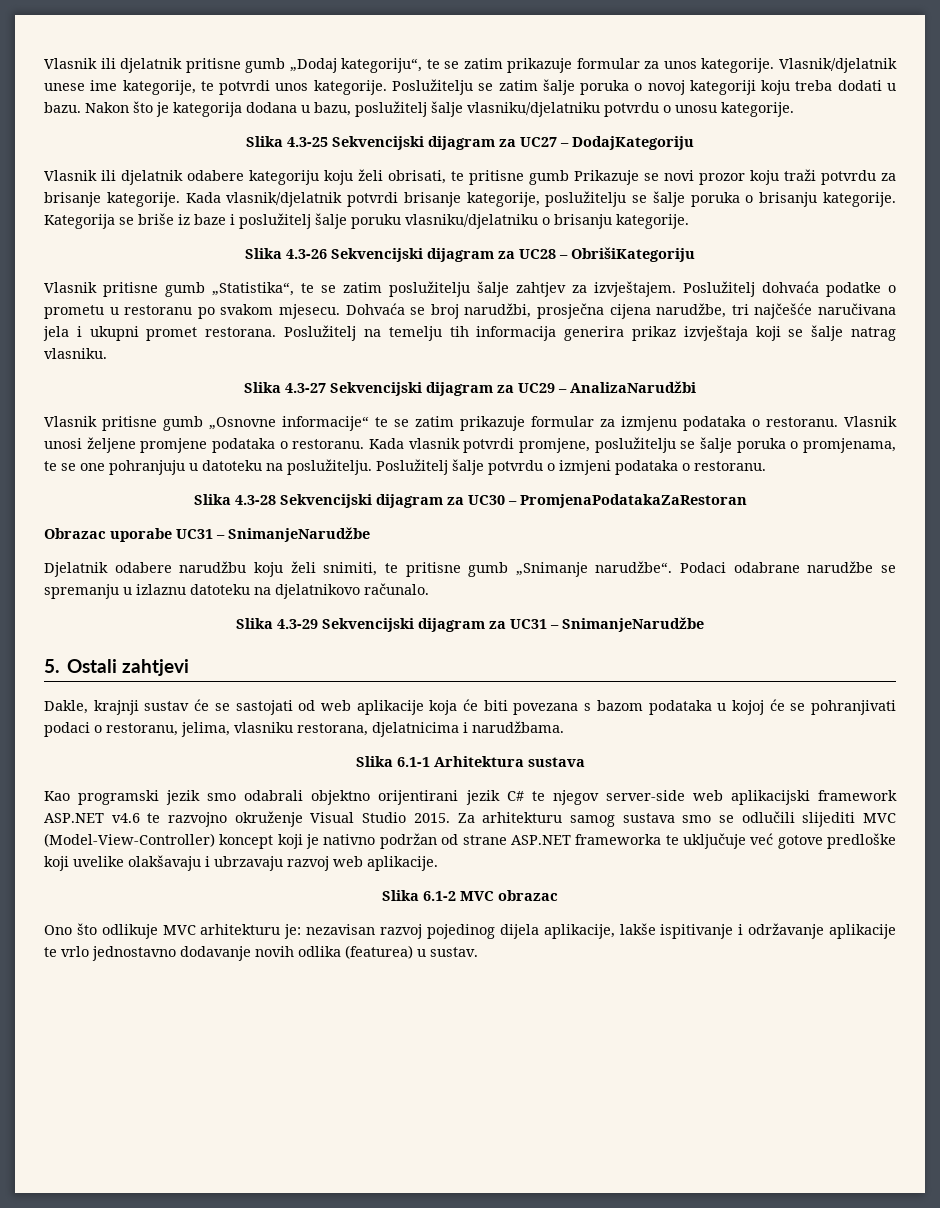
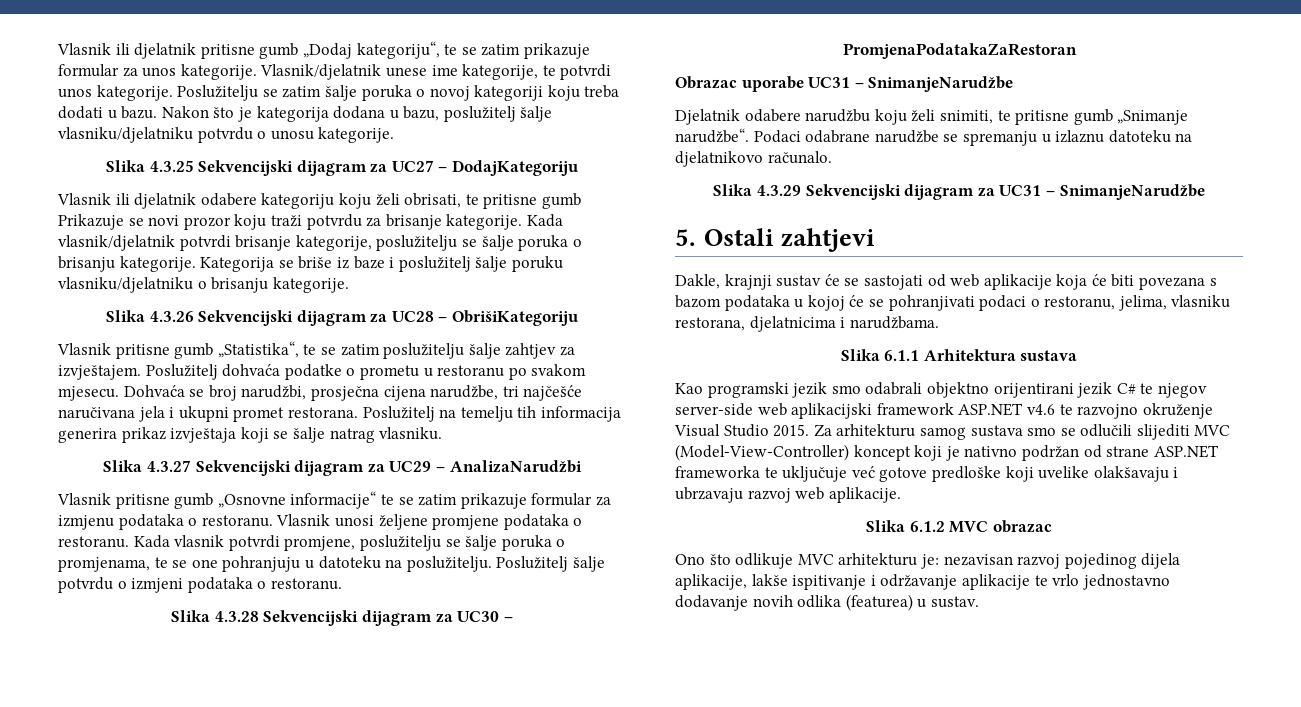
[287,137,328,147] 4.3-25 -> [149,160,194,172] 4.3.25
[286,249,327,259] 4.3-26 -> [149,311,194,322] 4.3.26
[285,383,326,393] 4.3-27 -> [147,460,192,472] 4.3.27
[234,495,276,505] 4.3-28 -> [214,611,259,622] 4.3.28
[277,619,318,629] 4.3-29 -> [757,185,802,196] 4.3.29
[396,757,430,767] 6.1-1 -> [884,350,920,361] 6.1.1
[423,891,456,901] 6.1-2 -> [909,521,945,532] 6.1.2

